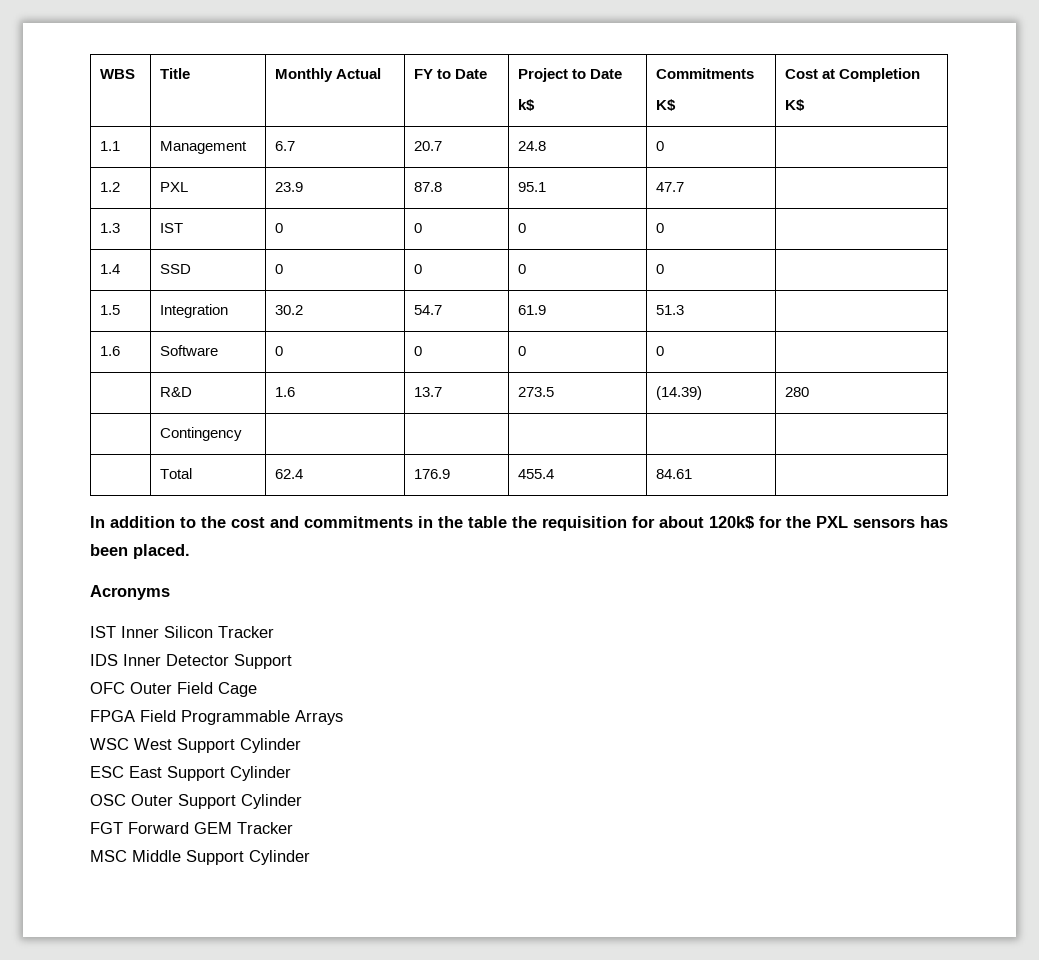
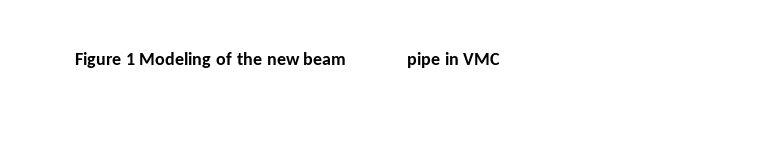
[99,69,135,79] [159,68,190,79] [274,68,381,82] [413,69,487,79] [517,68,622,82] [517,99,535,111] [655,68,754,79] [655,99,676,111] [784,68,920,82] [784,99,805,111] [99,141,120,151] [159,141,247,154] [274,141,295,151] [413,141,442,151] [517,141,546,151] [655,141,664,151] [99,182,120,192] [159,182,188,192] [274,182,303,192] [413,182,442,192] [517,182,546,192] [655,182,684,192] [99,223,120,233] [159,223,183,233] [274,223,283,233] [413,223,422,233] [517,223,526,233] [655,223,664,233] [99,264,120,274] [159,264,191,274] [274,264,283,274] [413,264,422,274] [517,264,526,274] [655,264,664,274] [99,305,120,315] [159,304,228,318] [274,305,303,315] [413,305,442,315] [517,305,546,315] [655,305,684,315] [99,346,120,356] [159,345,218,356] [274,346,283,356] [413,346,422,356] [517,346,526,356] [655,346,664,356] [159,387,192,397] [274,387,295,397] [413,387,442,397] [517,387,554,397] [655,386,702,400] [784,387,809,397] [159,427,242,441] [159,468,192,479] [274,469,303,479] [413,469,450,479] [517,469,554,479] [655,469,692,479] [90,516,948,531] [90,544,190,559] [90,585,170,600] [90,626,274,638] [90,654,292,669] [90,682,257,697] [90,710,343,725] [90,738,301,753] [90,766,291,781] [90,794,302,809] [90,822,293,834] [90,850,310,865] WBS | Title | Monthly Actual | FY to Date | Project to Date // k$ | Commitments // K$ | Cost at Completion // K$ // 1.1 | Management | 6.7 | 20.7 | 24.8 | 0 | // 1.2 | PXL | 23.9 | 87.8 | 95.1 | 47.7 | // 1.3 | IST | 0 | 0 | 0 | 0 | // 1.4 | SSD | 0 | 0 | 0 | 0 | // 1.5 | Integration | 30.2 | 54.7 | 61.9 | 51.3 | // 1.6 | Software | 0 | 0 | 0 | 0 | // | R&D | 1.6 | 13.7 | 273.5 | (14.39) | 280 // | Contingency | | | | | // | Total | 62.4 | 176.9 | 455.4 | 84.61 | // In addition to the cost and commitments in the table the requisition for about 120k$ for the PXL sensors has been placed. // Acronyms // IST Inner Silicon Tracker // IDS Inner Detector Support // OFC Outer Field Cage // FPGA Field Programmable Arrays // WSC West Support Cylinder // ESC East Support Cylinder // OSC Outer Support Cylinder // FGT Forward GEM Tracker // MSC Middle Support Cylinder -> [75,52,501,68] Figure 1 Modeling of the new beam pipe in VMC

